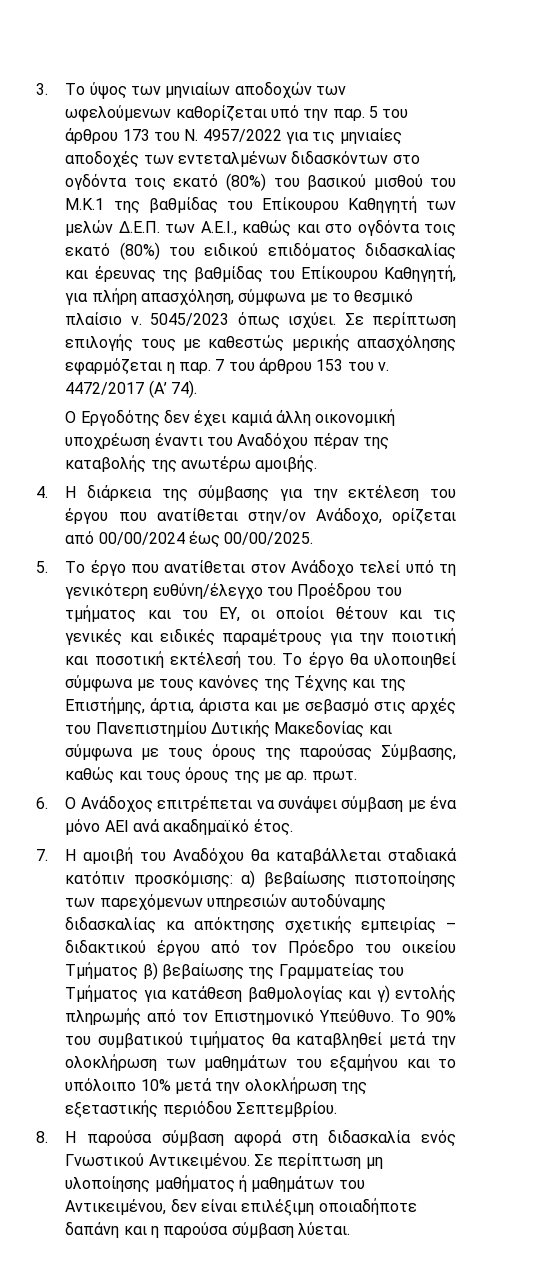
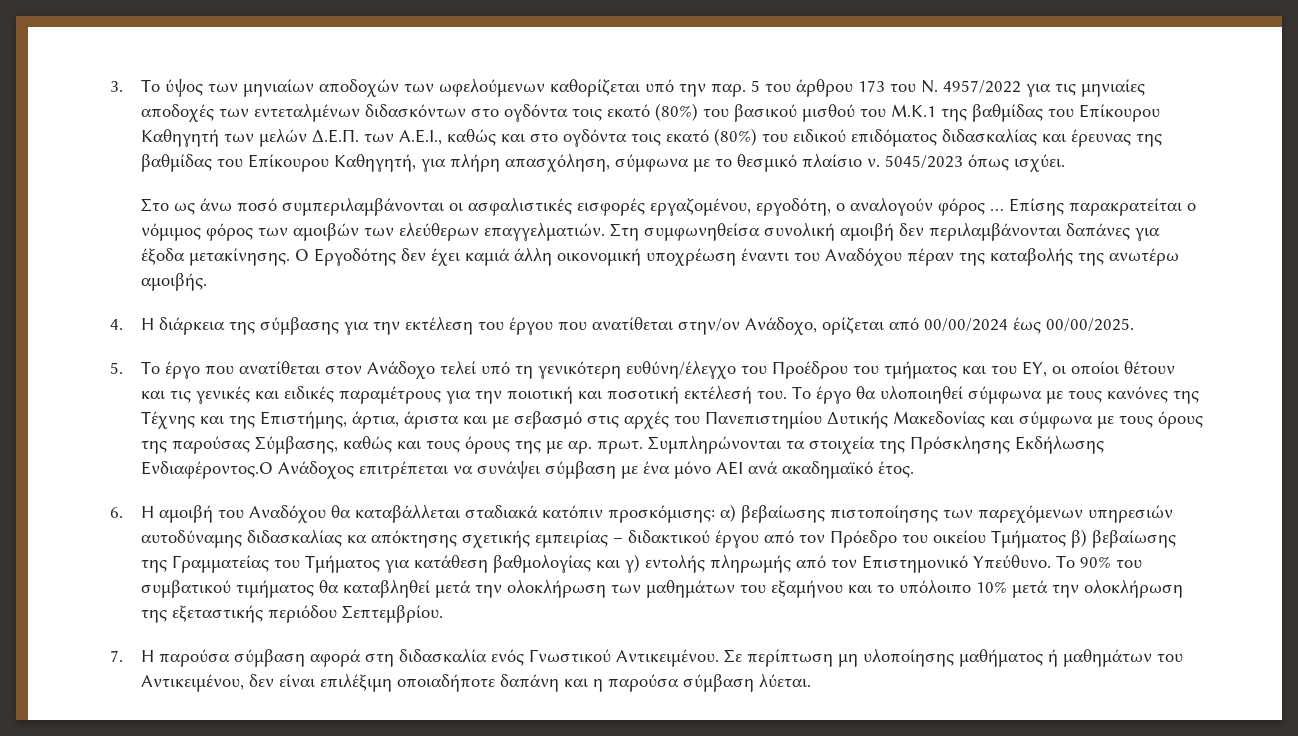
[344,312,456,328] [65,334,457,352] [65,358,390,375] [65,380,198,398] Σε περίπτωση επιλογής τους με καθεστώς μερικής απασχόλησης εφαρμόζεται η παρ. 7 του άρθρου 153 του ν. 4472/2017 (Α’ 74). // -> [140,197,1196,216] [140,222,1160,241] [140,248,290,266] // Στο ως άνω ποσό συμπεριλαμβάνονται οι ασφαλιστικές εισφορές εργαζομένου, εργοδότη, ο αναλογούν φόρος … Επίσης παρακρατείται ο νόμιμος φόρος των αμοιβών των ελεύθερων επαγγελματιών. Στη συμφωνηθείσα συνολική αμοιβή δεν περιλαμβάνονται δαπάνες για έξοδα μετακίνησης.
[36,797,77,809] // 6. Ο -> [647,435,1104,454] [140,461,273,479] Συμπληρώνονται τα στοιχεία της Πρόσκλησης Εκδήλωσης Ενδιαφέροντος.Ο
[36,849,48,861] 7. -> [110,507,123,518] 6.
[36,1131,48,1143] 8. -> [110,650,123,662] 7.

